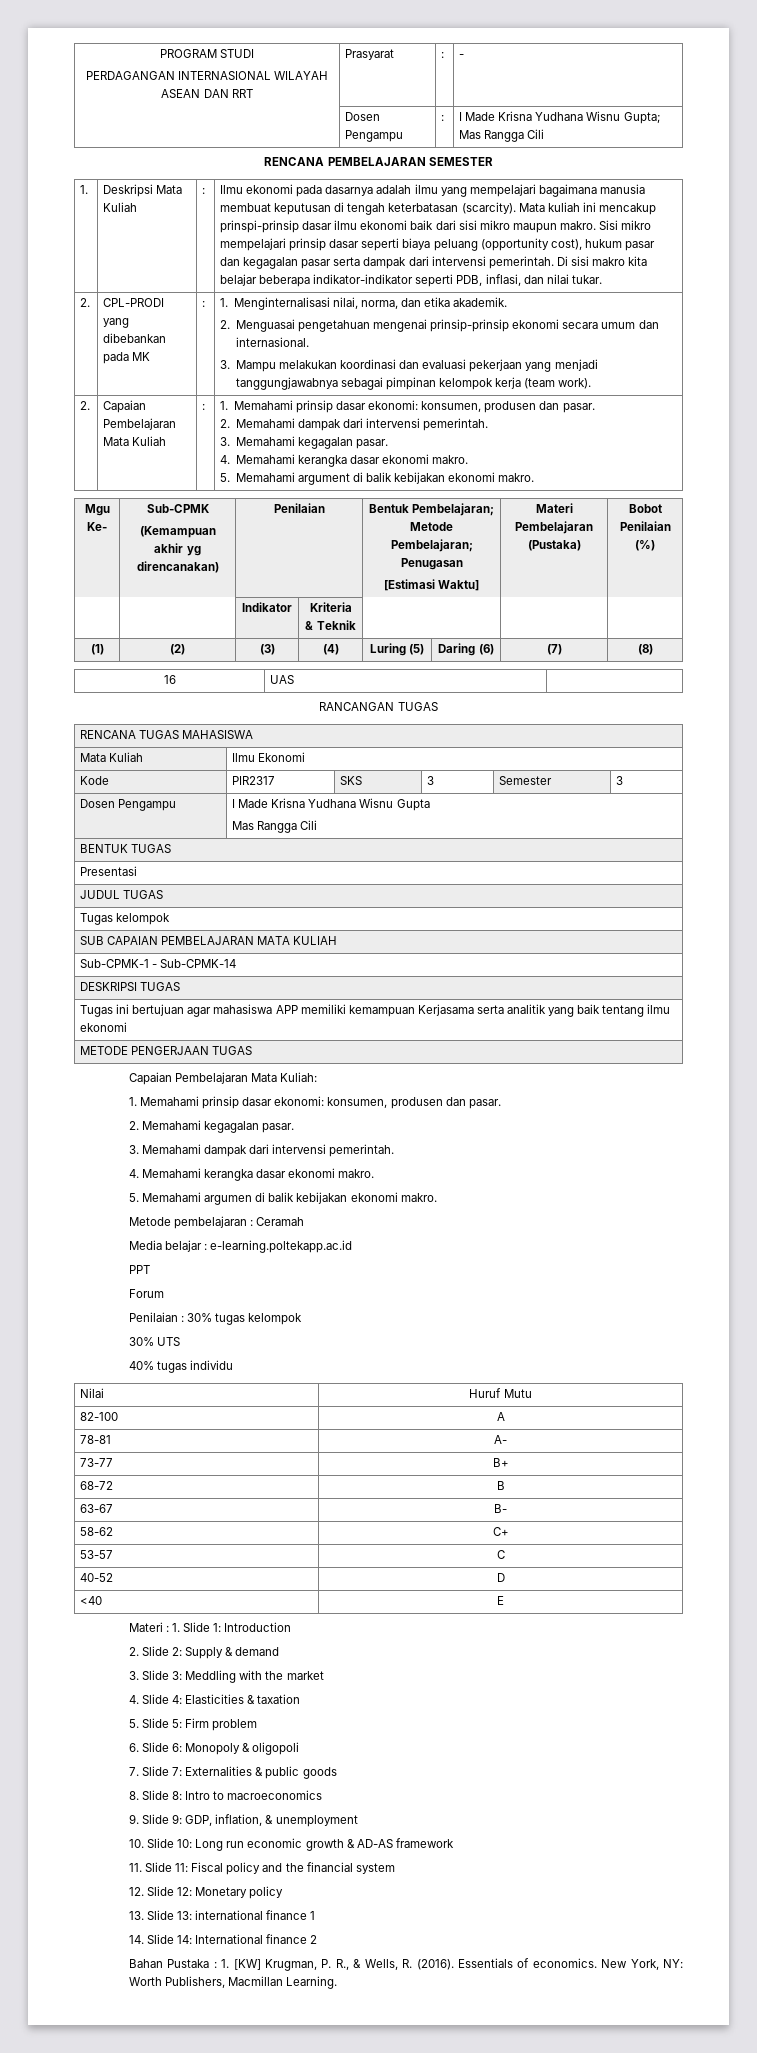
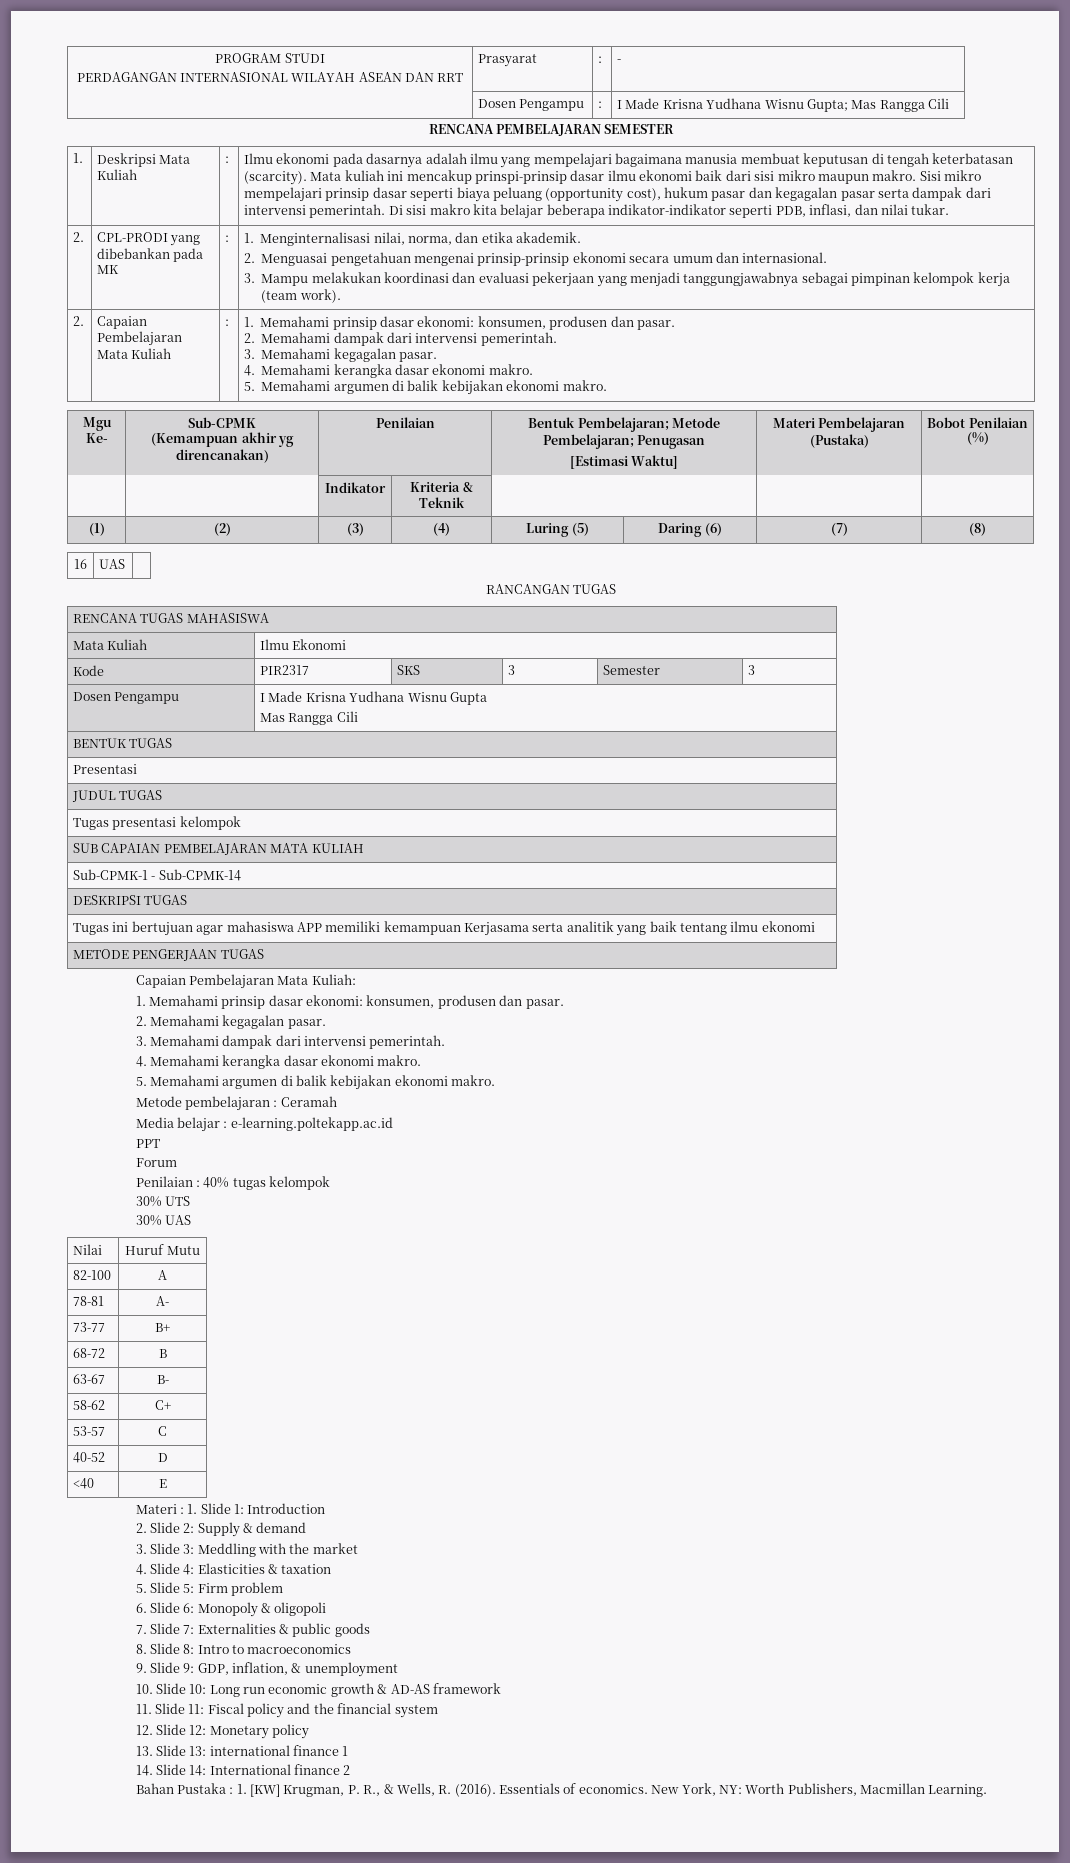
[297,473,350,485] argument -> [333,384,389,394] argumen
(114, 919) none -> [112,817,177,830] presentasi
[187,1313,213,1322] 30% -> [203,1177,230,1188] 40%
[128,1360,234,1373] 40% tugas individu -> [135,1215,191,1226] 30% UAS

